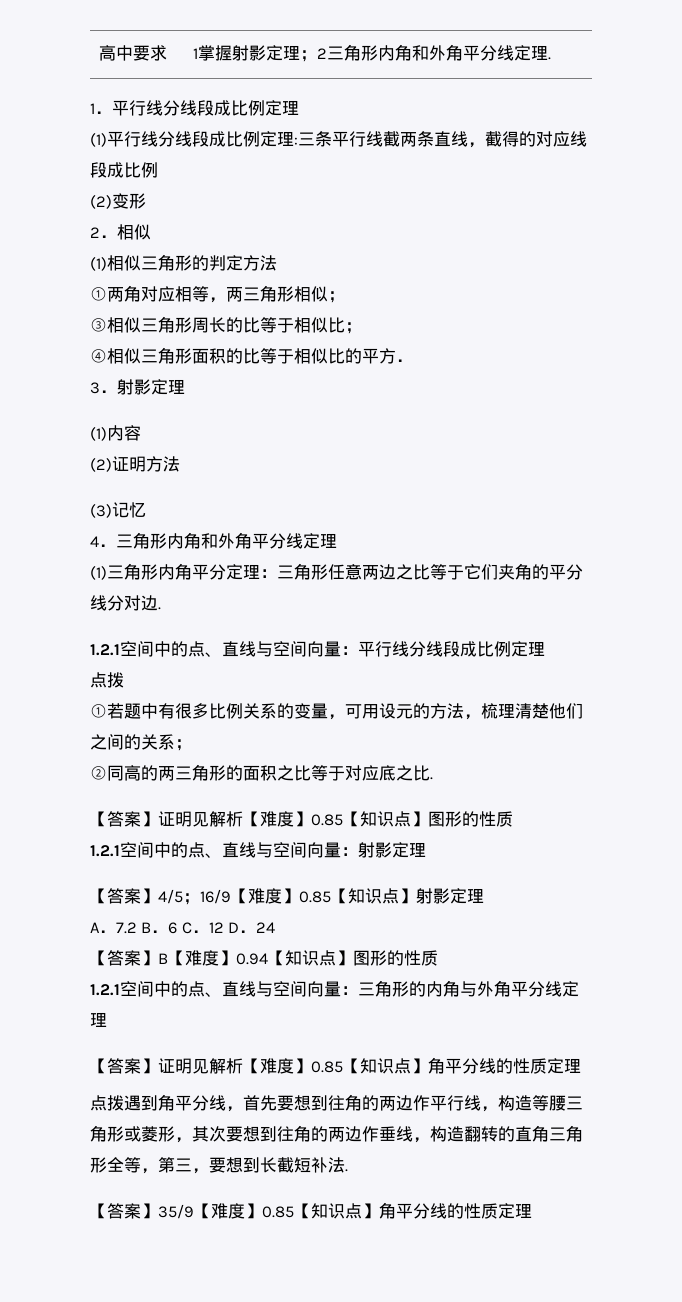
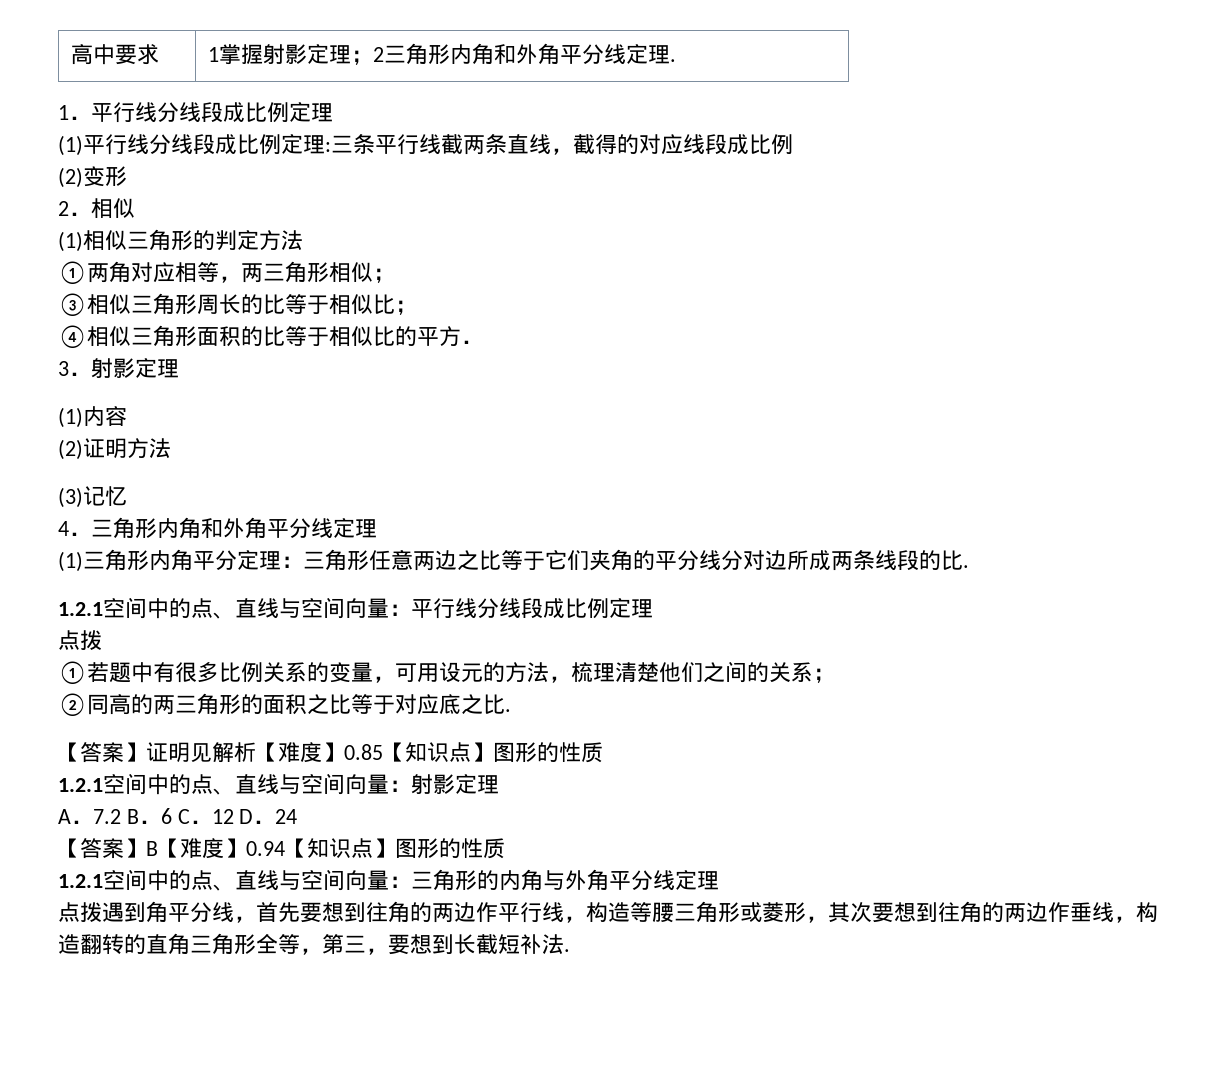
(158, 603) none -> [787,550,963,571] 所成两条线段的比
[90,888,484,905] // 【答案】4/5；16/9【难度】0.85【知识点】射影定理 -> (499, 784) none
[90,1057,581,1074] // 【答案】证明见解析【难度】0.85【知识点】角平分线的性质定理 -> (719, 880) none
[90,1202,532,1219] // 【答案】35/9【难度】0.85【知识点】角平分线的性质定理 -> (570, 950) none

